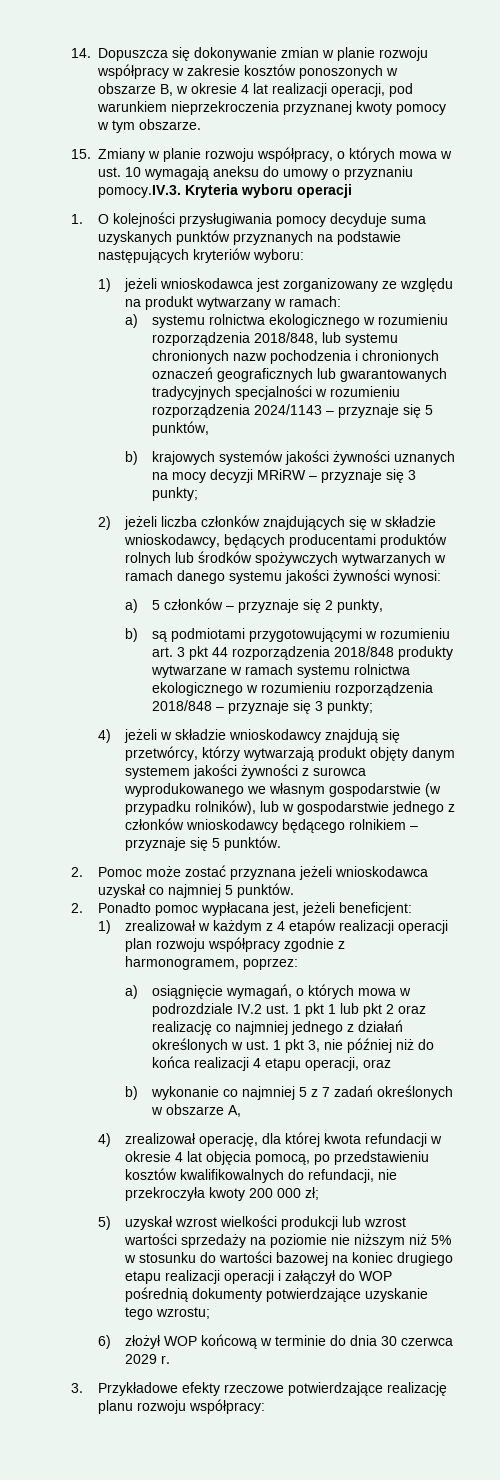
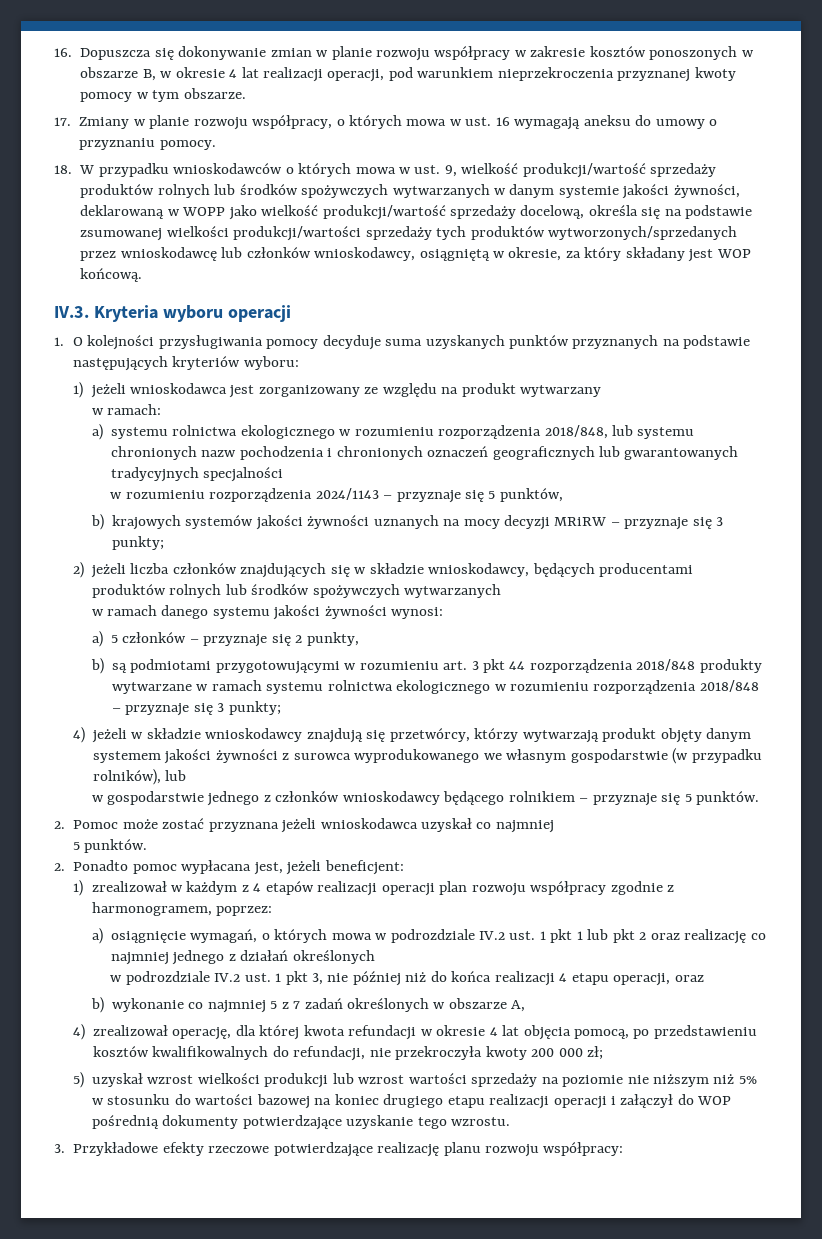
[71,48,91,58] 14. -> [54,48,72,57] 16.
[71,149,91,159] 15. -> [54,117,71,126] 17.
[125,167,142,177] 10 -> [495,117,510,126] 16
[98,185,182,198] pomocy.IV.3. -> [159,140,216,150] [54,163,717,178] [80,184,740,199] [80,205,753,220] [80,226,737,241] [80,247,751,262] [80,268,143,282] [54,306,89,318] pomocy. // 18. W przypadku wnioskodawców o których mowa w ust. 9, wielkość produkcji/wartość sprzedaży produktów rolnych lub środków spożywczych wytwarzanych w danym systemie jakości żywności, deklarowaną w WOPP jako wielkość produkcji/wartość sprzedaży docelową, określa się na podstawie zsumowanej wielkości produkcji/wartości sprzedaży tych produktów wytworzonych/sprzedanych przez wnioskodawcę lub członków wnioskodawcy, osiągniętą w okresie, za który składany jest WOP końcową. // IV.3.
(272, 303) none -> (602, 391) //
(313, 392) none -> (284, 474) //
(432, 559) none -> (502, 591) //
(280, 806) none -> (187, 775) //
(222, 891) none -> (554, 826) //
[231,1042,244,1050] w -> [110,971,241,985] // w podrozdziale IV.2
[156,1307,211,1319] [98,1334,454,1349] [125,1354,171,1364] wzrostu; // 6) złożył WOP końcową w terminie do dnia 30 czerwca 2029 r. -> [451,1117,511,1126] wzrostu.

